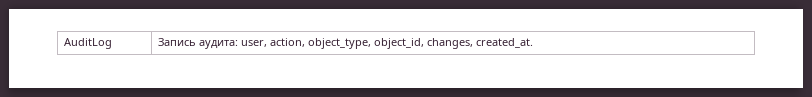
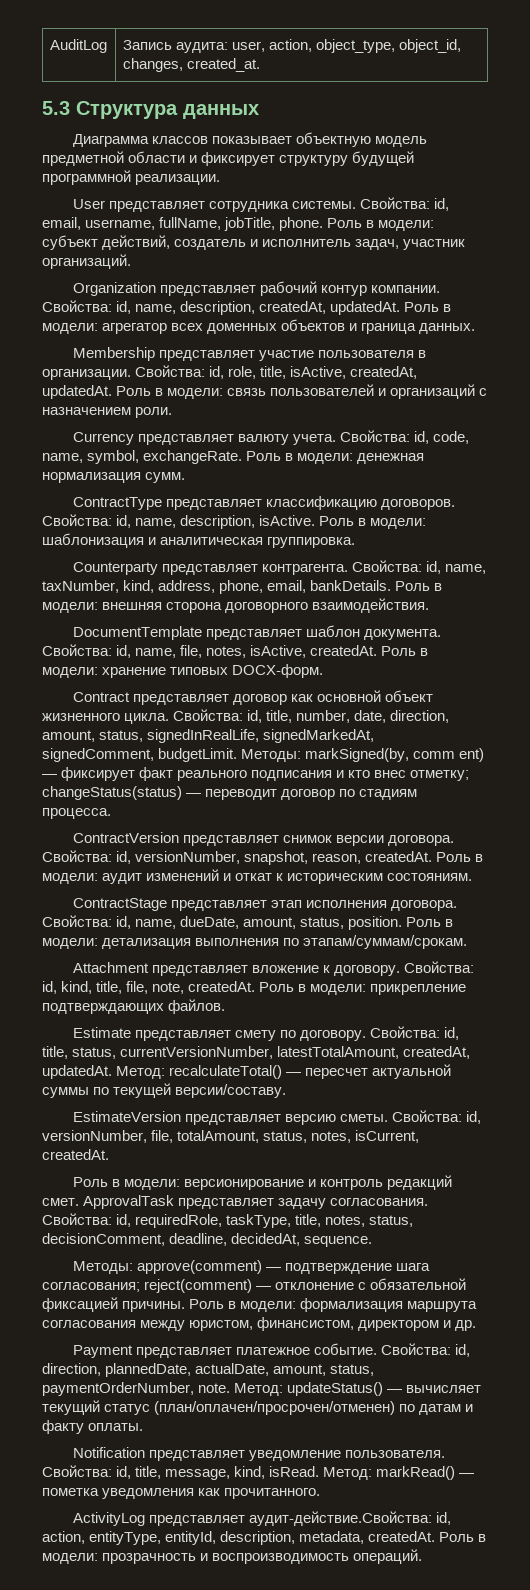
(533, 43) none -> [42,101,259,119] [72,132,428,147] [42,151,415,166] [42,170,221,185] [72,197,450,212] [42,217,435,231] [42,235,466,250] [42,254,131,269] [72,281,441,296] [42,300,452,315] [42,319,476,334] [72,347,427,361] [42,365,418,380] [42,384,488,399] [42,407,173,418] [72,430,470,445] [42,450,425,464] [42,472,186,483] [72,496,456,510] [42,514,427,529] [42,533,356,548] [72,560,487,575] [42,580,443,594] [42,598,430,613] [72,625,442,640] [42,644,429,658] [42,664,324,678] [72,690,434,705] [42,709,450,724] [42,729,375,743] [42,748,485,762] [42,767,470,781] [42,786,418,800] [42,808,111,819] [72,832,455,846] [42,850,484,865] [42,869,473,884] [72,898,458,911] [42,915,454,930] [42,935,468,949] [72,961,475,976] [42,981,467,995] [42,999,226,1014] [72,1026,460,1041] [42,1046,471,1059] [42,1064,452,1079] [42,1083,287,1098] [72,1110,482,1125] [42,1130,420,1143] [42,1149,109,1160] [72,1175,453,1190] [42,1195,429,1209] [42,1213,414,1228] [42,1233,373,1247] [72,1260,431,1274] [42,1278,467,1293] [42,1297,478,1312] [42,1317,477,1331] [72,1343,471,1358] [42,1363,375,1377] [42,1382,482,1396] [42,1400,474,1415] [42,1420,144,1434] [72,1447,446,1461] [42,1465,475,1480] [42,1488,321,1499] [72,1511,452,1526] [42,1531,487,1545] [42,1549,423,1564] // 5.3 Структура данных // Диаграмма классов показывает объектную модель предметной области и фиксирует структуру будущей программной реализации. // User представляет сотрудника системы. Свойства: id, email, username, fullName, jobTitle, phone. Роль в модели: субъект действий, создатель и исполнитель задач, участник организаций. // Organization представляет рабочий контур компании. Свойства: id, name, description, createdAt, updatedAt. Роль в модели: агрегатор всех доменных объектов и граница данных. // Membership представляет участие пользователя в организации. Свойства: id, role, title, isActive, createdAt, updatedAt. Роль в модели: связь пользователей и организаций с назначением роли. // Currency представляет валюту учета. Свойства: id, code, name, symbol, exchangeRate. Роль в модели: денежная нормализация сумм. // ContractType представляет классификацию договоров. Свойства: id, name, description, isActive. Роль в модели: шаблонизация и аналитическая группировка. // Counterparty представляет контрагента. Свойства: id, name, taxNumber, kind, address, phone, email, bankDetails. Роль в модели: внешняя сторона договорного взаимодействия. // DocumentTemplate представляет шаблон документа. Свойства: id, name, file, notes, isActive, createdAt. Роль в модели: хранение типовых DOCX-форм. // Contract представляет договор как основной объект жизненного цикла. Свойства: id, title, number, date, direction, amount, status, signedInRealLife, signedMarkedAt, signedComment, budgetLimit. Методы: markSigned(by, comm ent) — фиксирует факт реального подписания и кто внес отметку; changeStatus(status) — переводит договор по стадиям процесса. // ContractVersion представляет снимок версии договора. Свойства: id, versionNumber, snapshot, reason, createdAt. Роль в модели: аудит изменений и откат к историческим состояниям. // ContractStage представляет этап исполнения договора. Свойства: id, name, dueDate, amount, status, position. Роль в модели: детализация выполнения по этапам/суммам/срокам. // Attachment представляет вложение к договору. Свойства: id, kind, title, file, note, createdAt. Роль в модели: прикрепление подтверждающих файлов. // Estimate представляет смету по договору. Свойства: id, title, status, currentVersionNumber, latestTotalAmount, createdAt, updatedAt. Метод: recalculateTotal() — пересчет актуальной суммы по текущей версии/составу. // EstimateVersion представляет версию сметы. Свойства: id, versionNumber, file, totalAmount, status, notes, isCurrent, createdAt. // Роль в модели: версионирование и контроль редакций смет. ApprovalTask представляет задачу согласования. Свойства: id, requiredRole, taskType, title, notes, status, decisionComment, deadline, decidedAt, sequence. // Методы: approve(comment) — подтверждение шага согласования; reject(comment) — отклонение с обязательной фиксацией причины. Роль в модели: формализация маршрута согласования между юристом, финансистом, директором и др. // Payment представляет платежное событие. Свойства: id, direction, plannedDate, actualDate, amount, status, paymentOrderNumber, note. Метод: updateStatus() — вычисляет текущий статус (план/оплачен/просрочен/отменен) по датам и факту оплаты. // Notification представляет уведомление пользователя. Свойства: id, title, message, kind, isRead. Метод: markRead() — пометка уведомления как прочитанного. // ActivityLog представляет аудит-действие.Свойства: id, action, entityType, entityId, description, metadata, createdAt. Роль в модели: прозрачность и воспроизводимость операций.

